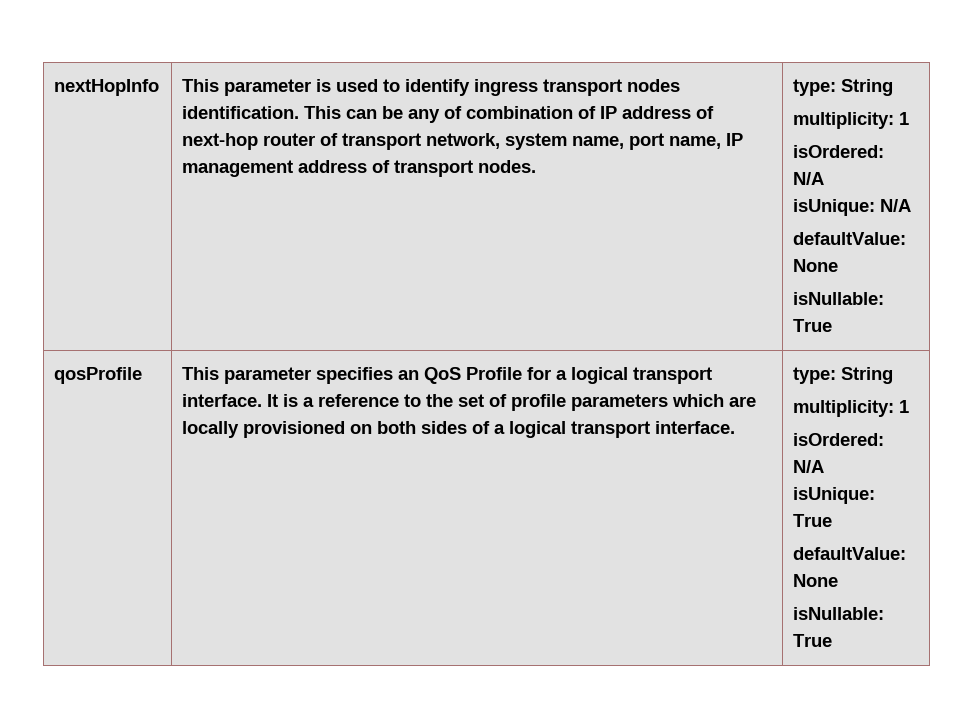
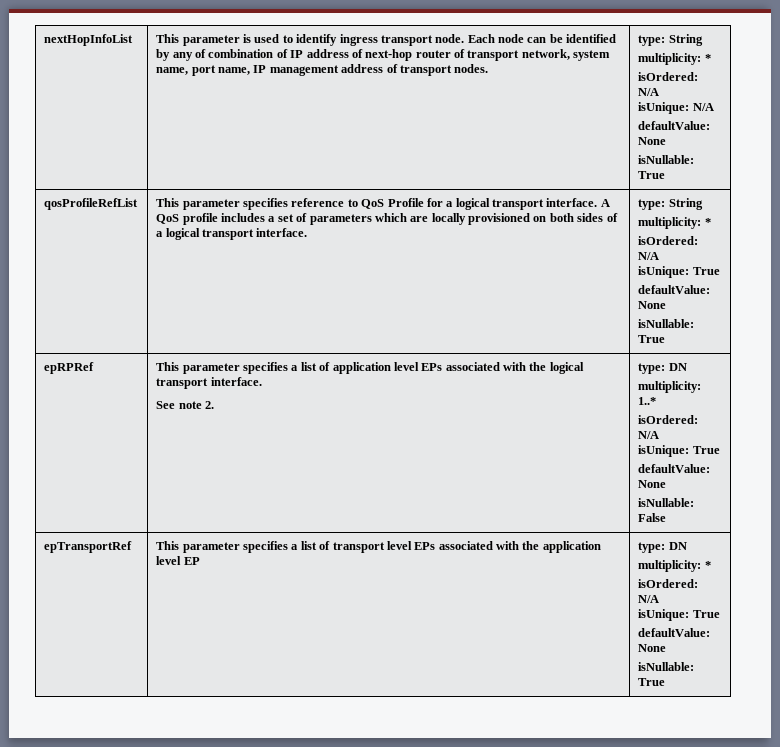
[54,79,160,96] nextHopInfo -> [44,34,134,46] nextHopInfoList
[627,79,681,92] [182,106,404,119] nodes identification. This can be -> [435,34,617,43] [156,49,171,61] node. Each node can be identified by
[899,112,910,125] 1 -> [704,54,711,62] *
[54,367,143,384] [182,367,420,384] qosProfile | This parameter specifies an -> [44,198,139,210] [156,198,358,210] qosProfileRefList | This parameter specifies reference to
[267,394,454,407] It is a reference to the -> [600,199,610,207] [156,213,276,225] A QoS profile includes a
[511,394,567,411] profile -> (308, 217) none
[899,400,910,413] [793,433,885,446] [793,460,825,473] [793,487,876,504] [793,514,833,527] [793,547,907,560] [793,574,839,587] [793,607,885,620] [793,634,833,647] 1 // isOrdered: N/A // isUnique: True // defaultValue: None // isNullable: True -> [704,218,711,226] [638,236,699,245] [638,252,660,260] [638,266,720,278] [638,285,711,294] [638,301,667,309] [638,319,695,328] [638,335,666,343] [44,362,95,374] [156,362,584,374] [156,377,262,389] [156,401,215,409] [638,363,687,374] [638,381,702,393] [638,397,657,405] [638,415,699,424] [638,431,660,439] [638,445,720,457] [638,464,711,473] [638,480,667,488] [638,498,695,507] [638,513,667,522] [44,541,133,553] [156,541,601,553] [156,556,200,565] [638,542,687,553] [638,560,711,572] [638,579,699,588] [638,595,660,603] [638,609,720,621] [638,628,711,637] [638,644,667,652] [638,662,695,671] [638,678,666,686] * // isOrdered: N/A // isUnique: True // defaultValue: None // isNullable: True // epRPRef | This parameter specifies a list of application level EPs associated with the logical transport interface. // See note 2. | type: DN // multiplicity: 1..* // isOrdered: N/A // isUnique: True // defaultValue: None // isNullable: False // epTransportRef | This parameter specifies a list of transport level EPs associated with the application level EP | type: DN // multiplicity: * // isOrdered: N/A // isUnique: True // defaultValue: None // isNullable: True

